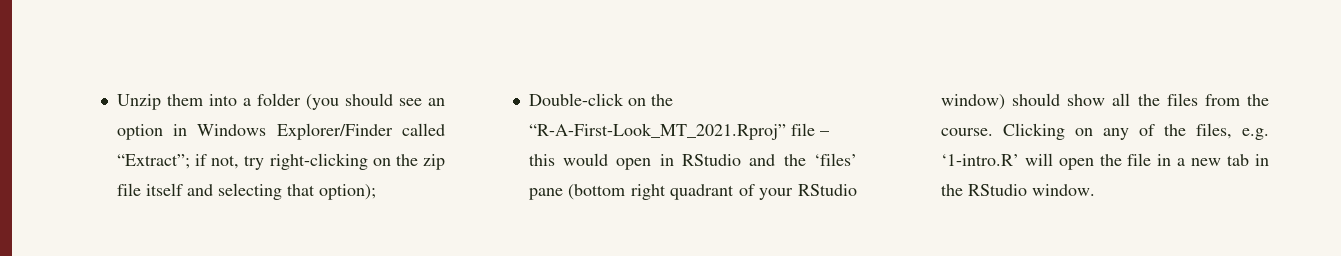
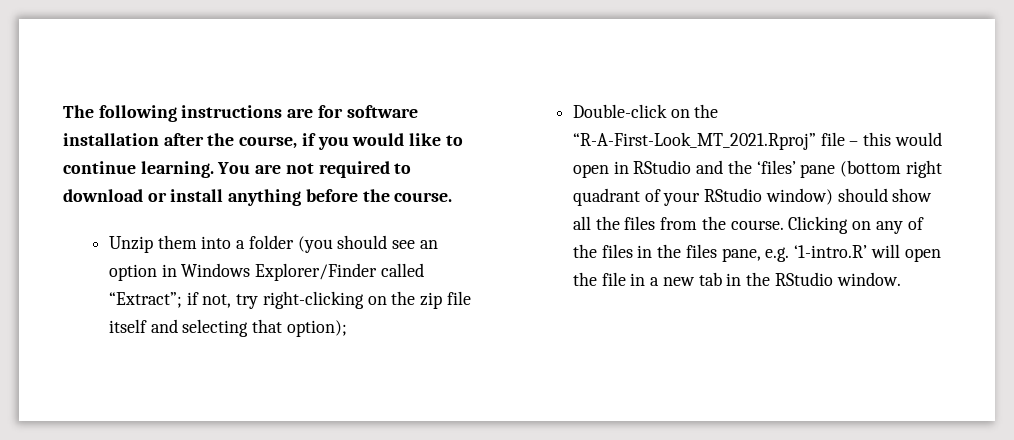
(116, 102) none -> [63,105,418,122] [63,133,463,150] [63,161,412,178] [63,189,453,206] The following instructions are for software installation after the course, if you would like to continue learning. You are not required to download or install anything before the course. //
[1195,123,1232,139] files, -> [601,244,761,262] files in the files pane,

